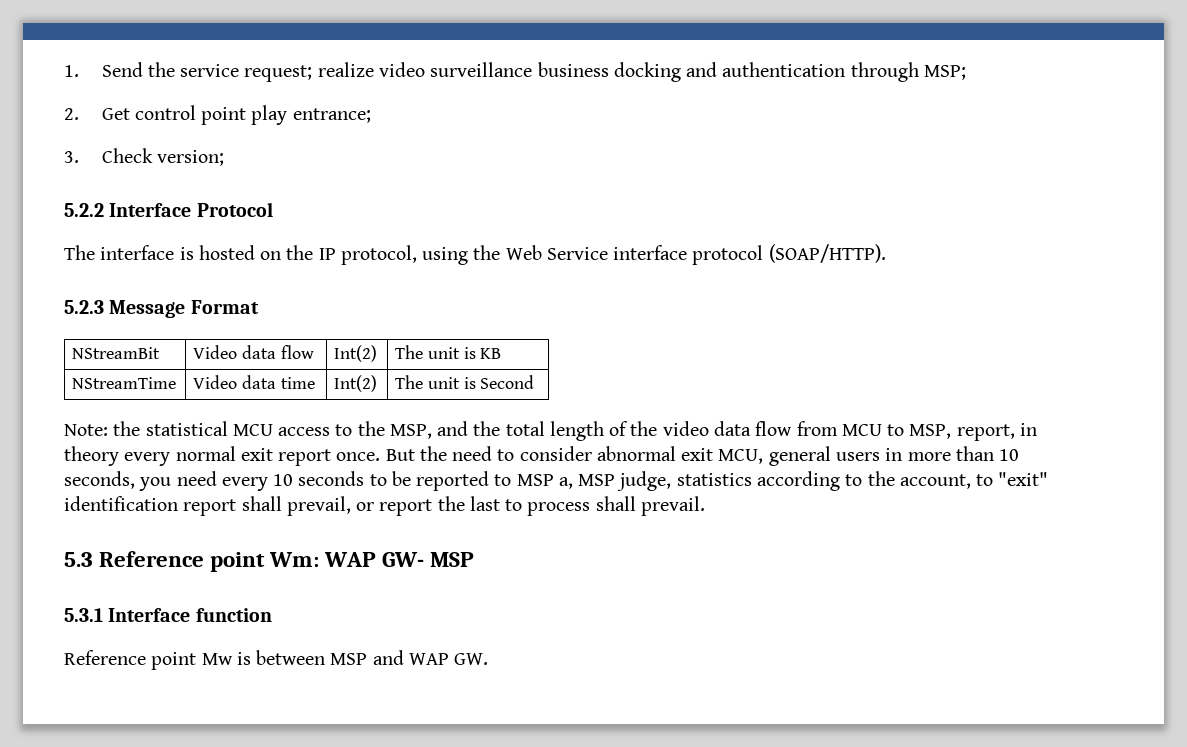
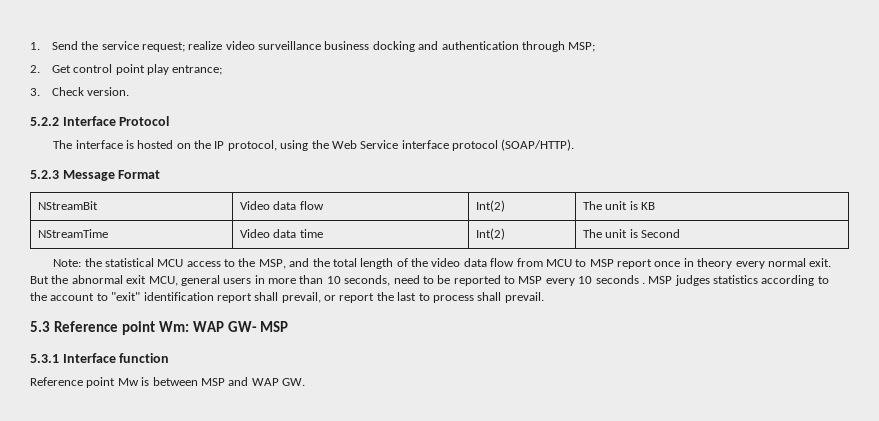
[156,150,224,166] version; -> [87,87,130,96] version.
[909,424,1015,441] MSP, report, -> [589,259,681,269] MSP report once
[240,446,592,466] exit report once. But the need to consider -> [809,258,832,267] [30,275,69,284] exit. But the
[139,471,365,491] you need every 10 seconds -> [393,275,420,284] need
[558,471,672,491] a, MSP judge, -> [545,275,710,286] every 10 seconds . MSP judges
[899,474,971,489] account, -> [50,293,95,301] account

